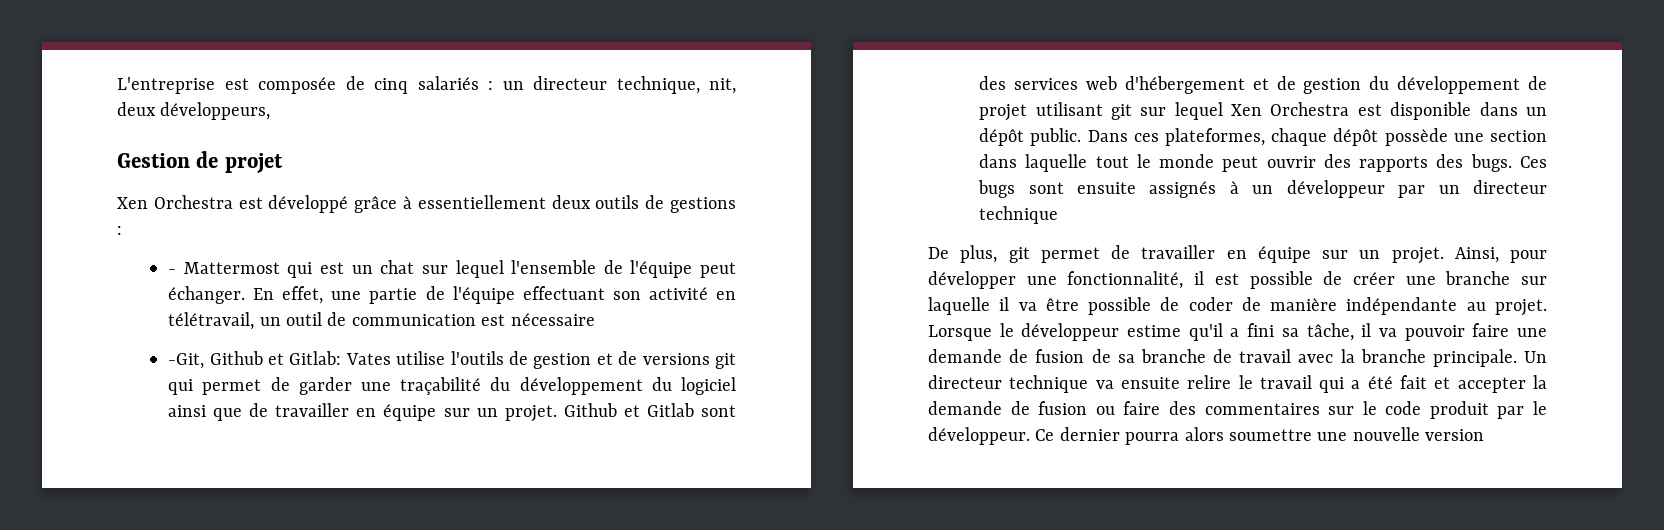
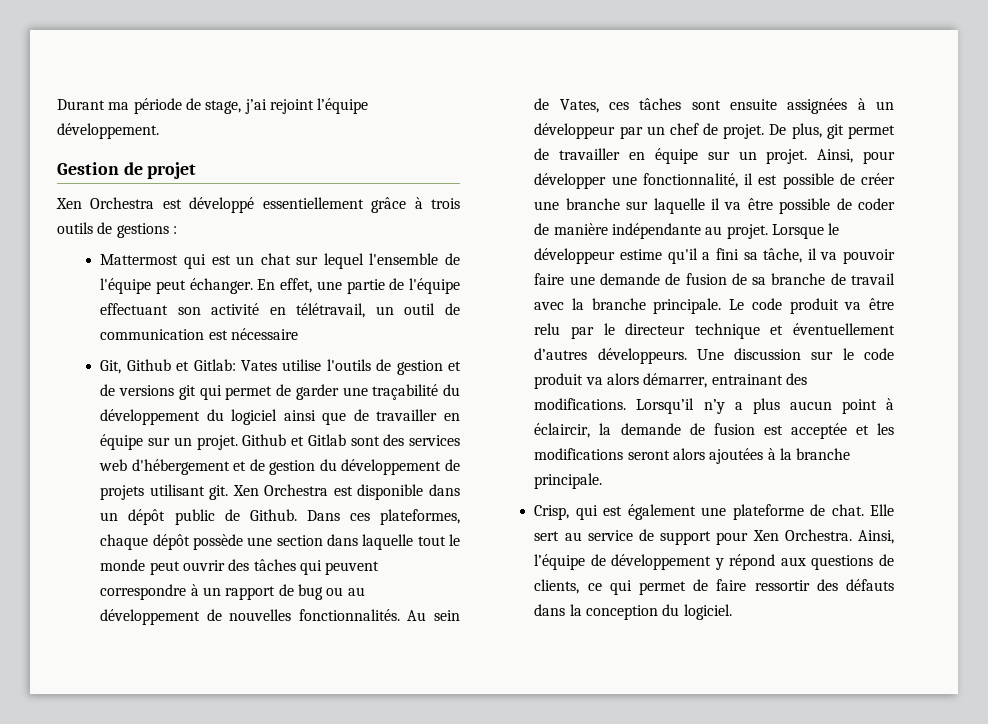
[117,76,736,94] [117,102,271,120] L'entreprise est composée de cinq salariés : un directeur technique, nit, deux développeurs, -> [57,98,369,114] [57,123,159,139] Durant ma période de stage, j’ai rejoint l’équipe développement.
(349, 204) none -> [262,197,364,209] essentiellement
[417,195,591,209] essentiellement deux -> [431,198,460,209] trois
[168,269,177,274] - -> (177, 230) none
[168,353,205,369] -Git, -> [100,360,122,374] Git,
[979,102,1223,121] projet utilisant git sur lequel -> [100,484,229,500] projets utilisant git.
[1030,128,1082,146] public. -> [174,509,297,525] public de Github.
[1359,154,1547,172] [978,180,1016,198] rapports des bugs. Ces bugs -> [253,559,380,575] [100,584,365,600] [100,609,461,625] [534,98,682,113] tâches qui peuvent correspondre à un rapport de bug ou au développement de nouvelles fonctionnalités. Au sein de Vates, ces tâches
[1149,181,1217,198] assignés -> [787,98,848,114] assignées
[1473,180,1547,194] [979,206,1059,224] directeur technique // -> [669,123,765,139] chef de projet.
[1524,351,1547,363] [928,375,1547,393] [928,401,1547,419] [928,427,1485,445] Un directeur technique va ensuite relire le travail qui a été fait et accepter la demande de fusion ou faire des commentaires sur le code produit par le développeur. Ce dernier pourra alors soumettre une nouvelle version -> [729,298,895,314] [534,323,896,339] [534,348,894,364] [534,373,807,389] [534,398,894,414] [534,423,895,439] [534,448,851,464] [534,473,603,489] [534,504,895,520] [534,529,895,545] [534,554,894,570] [534,579,895,595] [534,604,732,620] Le code produit va être relu par le directeur technique et éventuellement d’autres développeurs. Une discussion sur le code produit va alors démarrer, entrainant des modifications. Lorsqu’il n’y a plus aucun point à éclaircir, la demande de fusion est acceptée et les modifications seront alors ajoutées à la branche principale. // Crisp, qui est également une plateforme de chat. Elle sert au service de support pour Xen Orchestra. Ainsi, l’équipe de développement y répond aux questions de clients, ce qui permet de faire ressortir des défauts dans la conception du logiciel.

